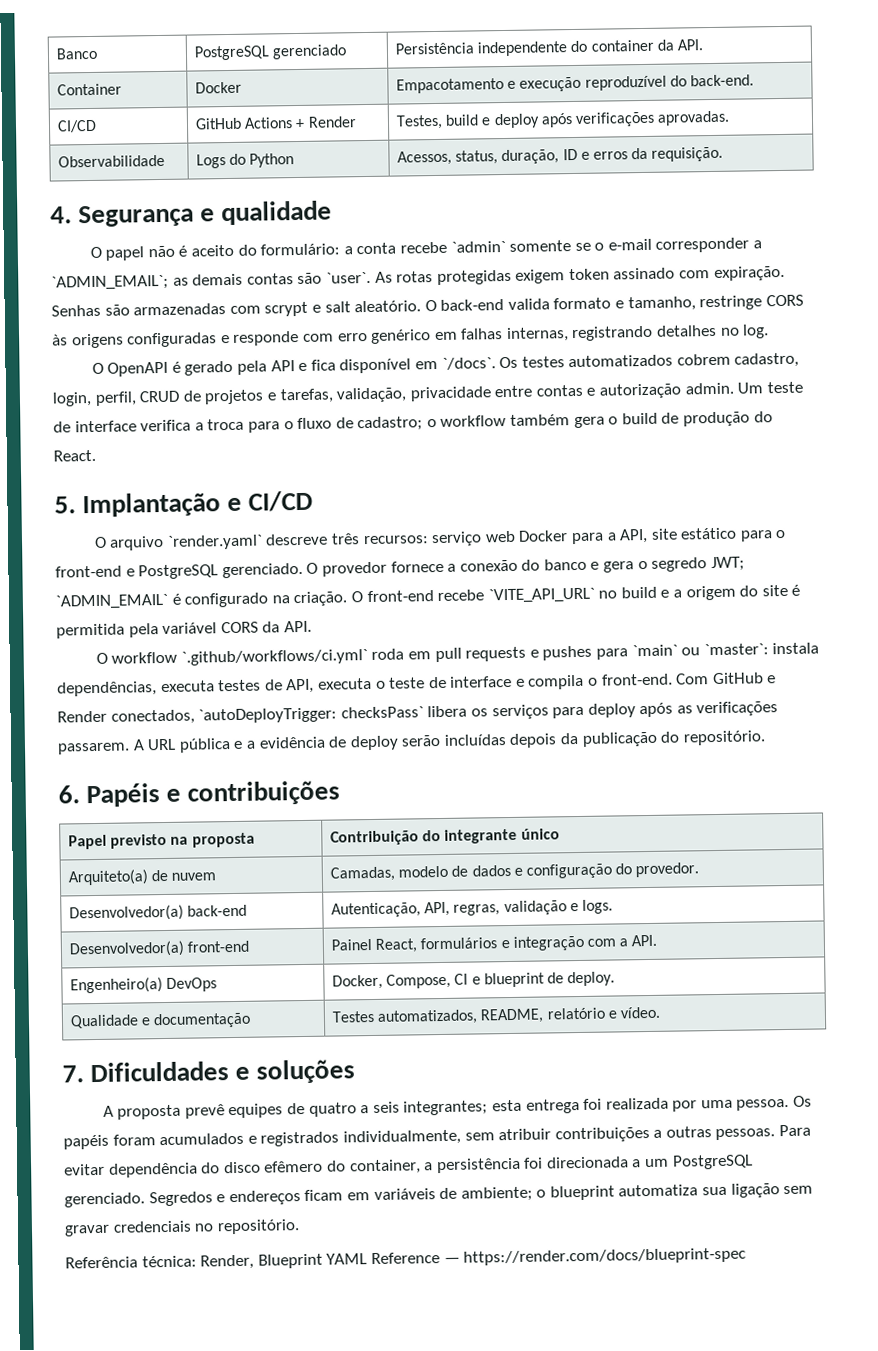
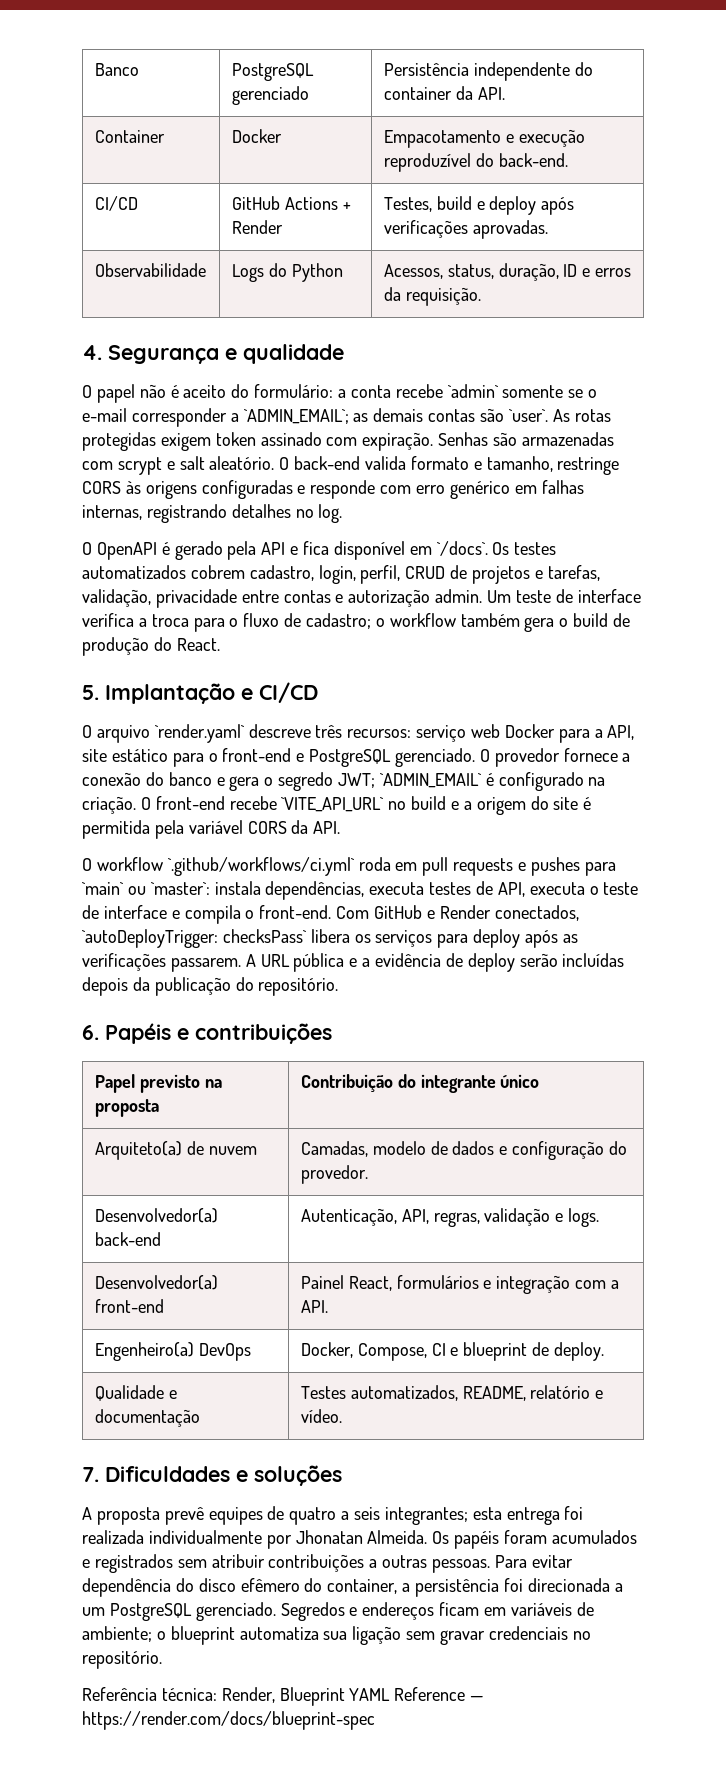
[672,1098,790,1112] por uma pessoa. -> [148,1530,428,1549] individualmente por Jhonatan Almeida.
[342,1129,461,1146] individualmente, -> (173, 1563) none

